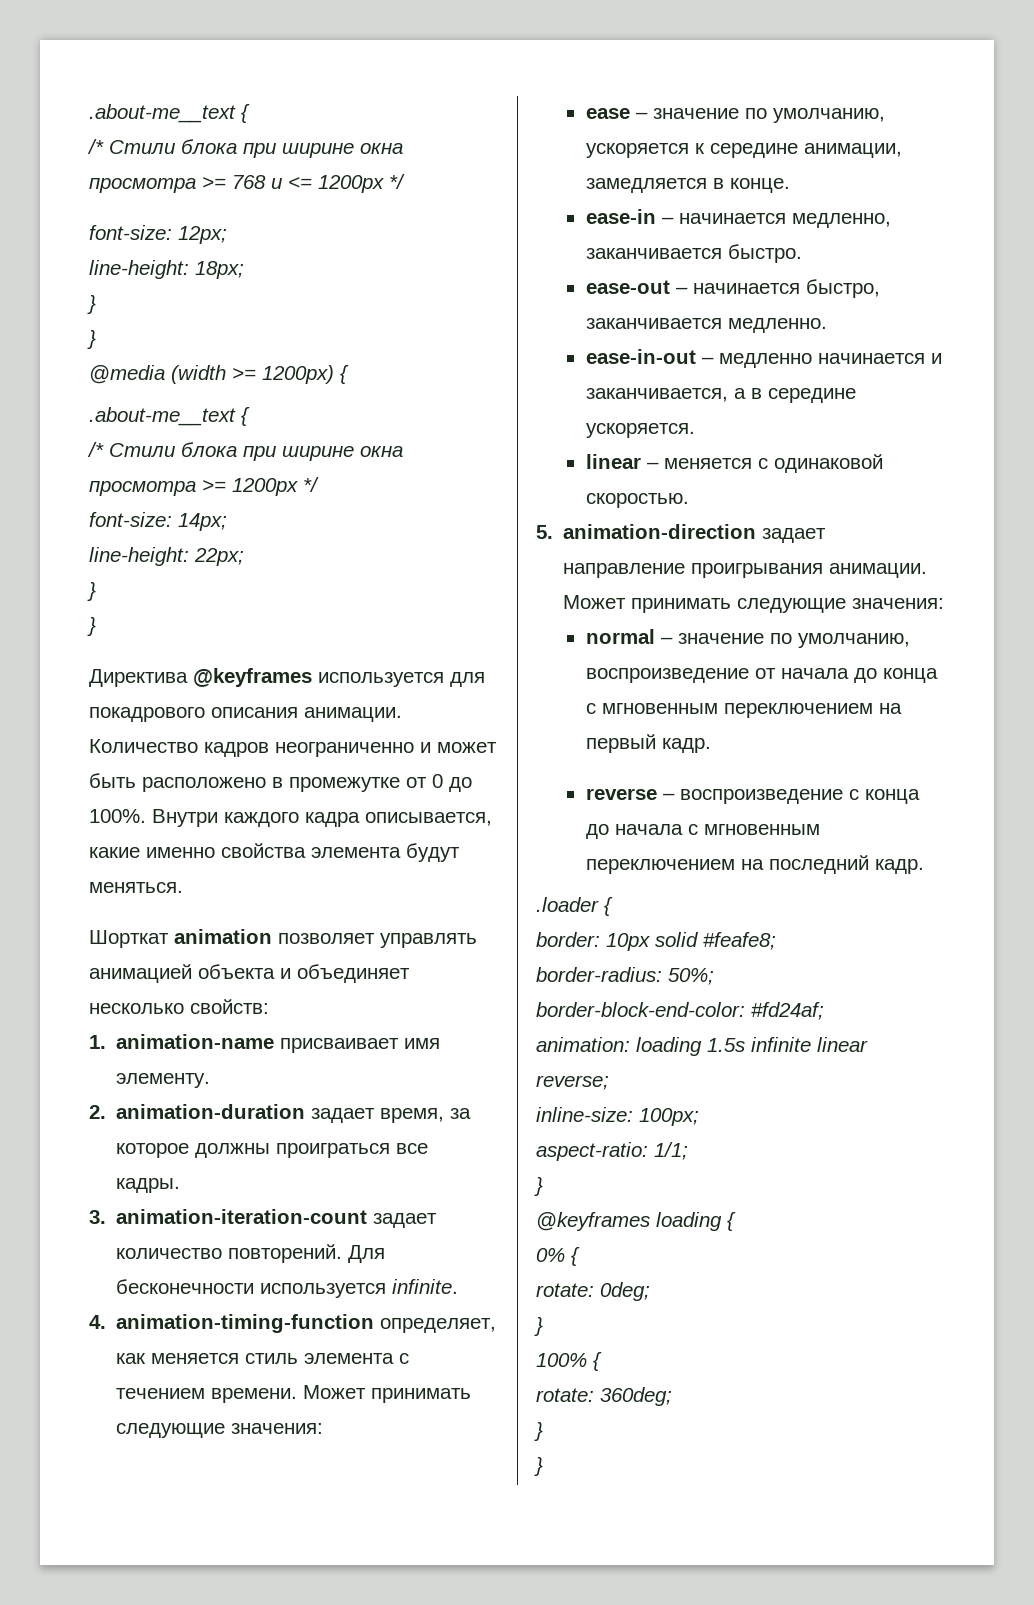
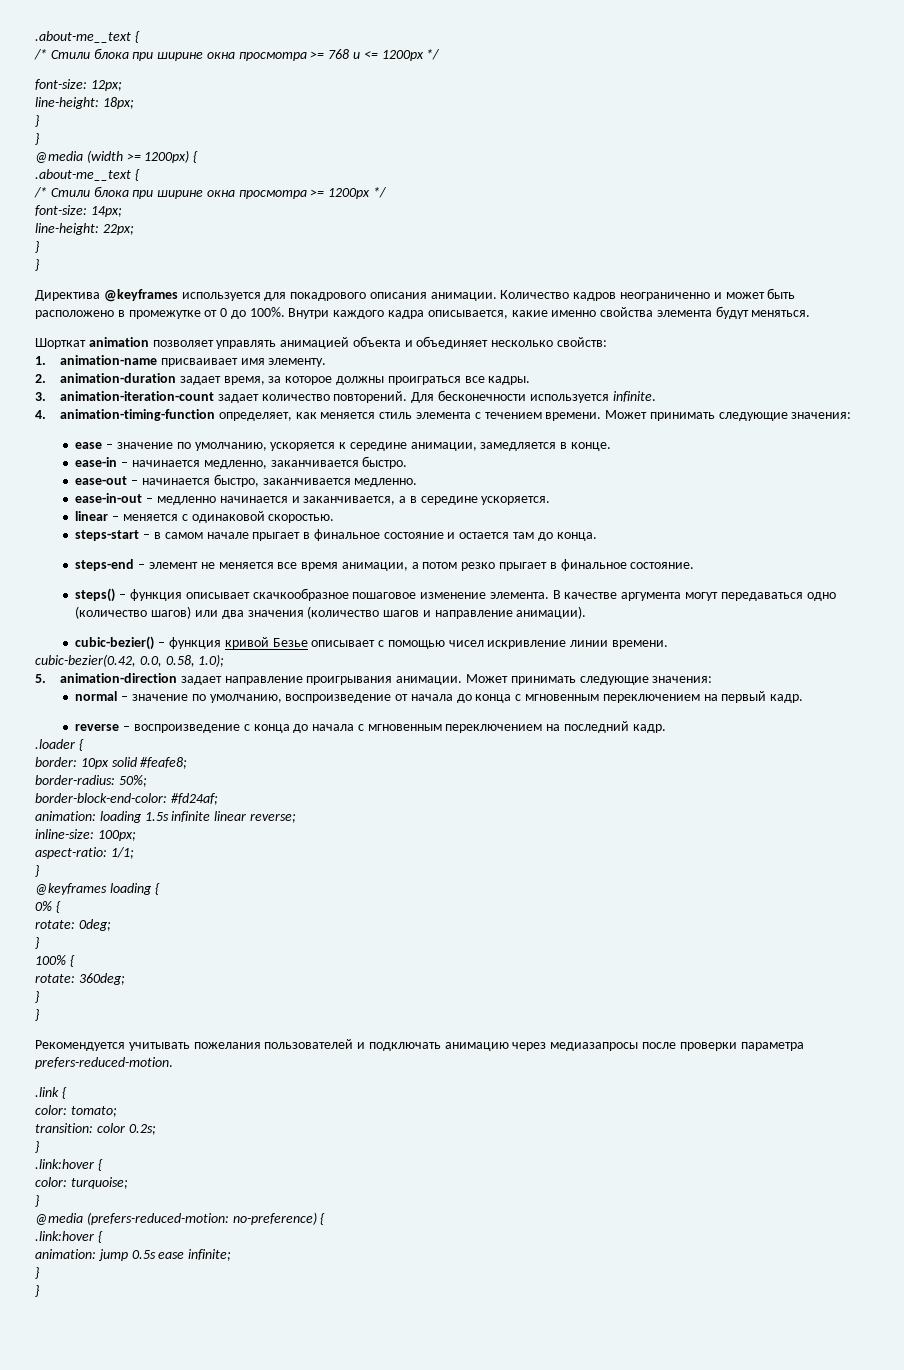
(689, 500) none -> [75,529,597,541] [75,559,695,571] [75,588,836,602] [75,606,587,619] [75,636,669,650] [35,654,225,667] // steps-start – в самом начале прыгает в финальное состояние и остается там до конца. // steps-end – элемент не меняется все время анимации, а потом резко прыгает в финальное состояние. // steps() – функция описывает скачкообразное пошаговое изменение элемента. В качестве аргумента могут передаваться одно (количество шагов) или два значения (количество шагов и направление анимации). // сubic-bezier() – функция кривой Безье описывает с помощью чисел искривление линии времени. // cubic-bezier(0.42, 0.0, 0.58, 1.0);
(543, 1466) none -> [35,1039,804,1051] [35,1057,173,1069] [35,1087,67,1099] [35,1105,117,1117] [35,1123,156,1135] [35,1141,39,1153] [35,1159,103,1171] [35,1177,128,1189] [35,1195,39,1207] [35,1212,326,1225] [35,1231,103,1243] [35,1249,232,1261] [35,1267,39,1279] [35,1285,39,1297] // Рекомендуется учитывать пожелания пользователей и подключать анимацию через медиазапросы после проверки параметра prefers-reduced-motion. // .link { // color: tomato; // transition: color 0.2s; // } // .link:hover { // color: turquoise; // } // @media (prefers-reduced-motion: no-preference) { // .link:hover { // animation: jump 0.5s ease infinite; // } // }

